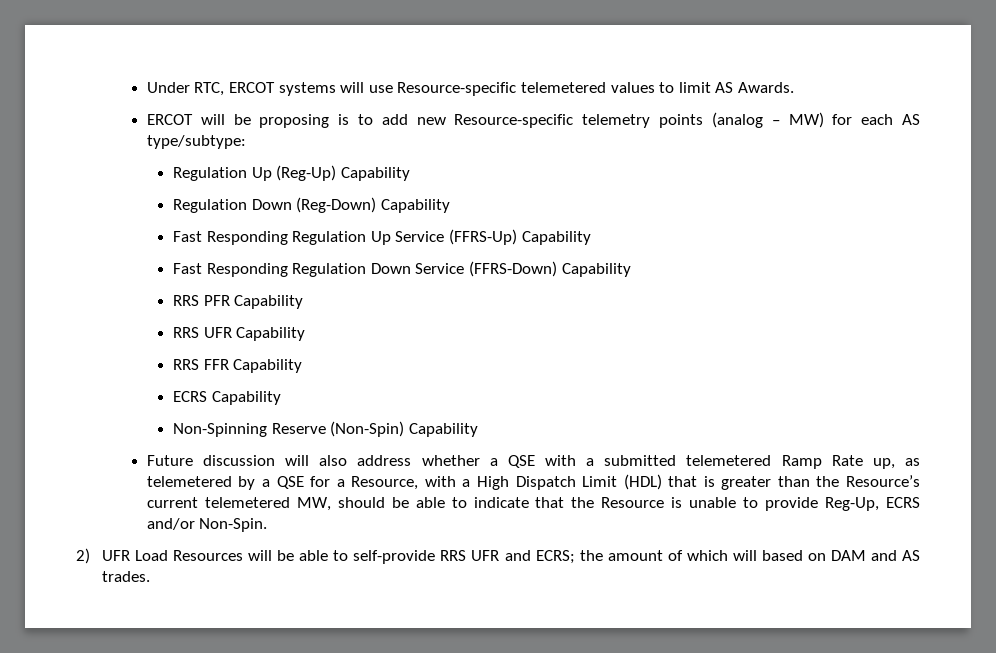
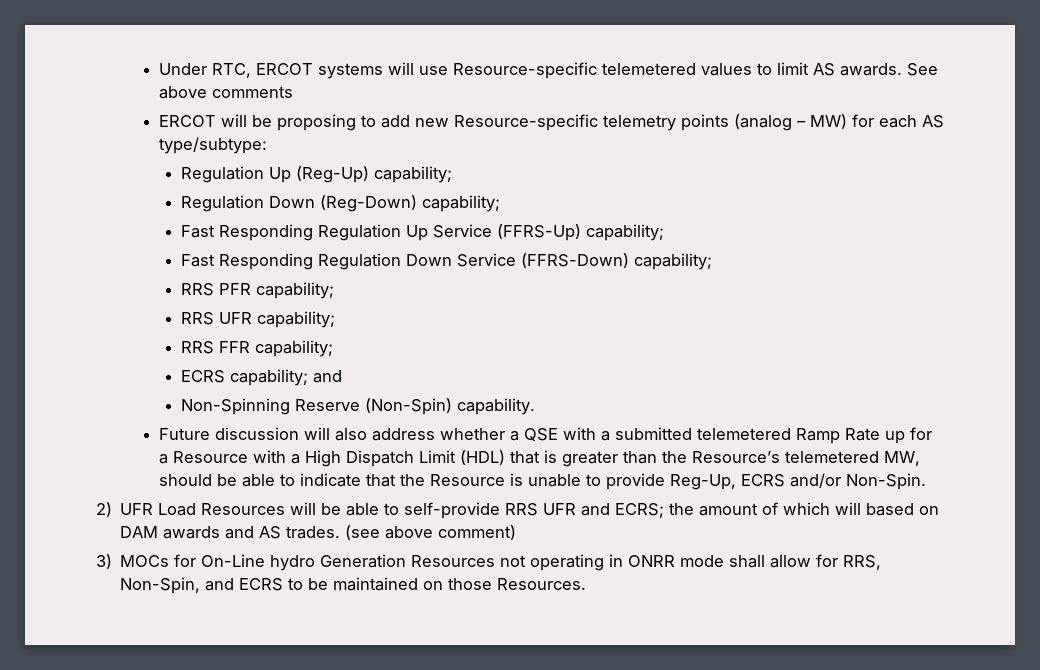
[737,82,794,93] Awards. -> [839,63,938,76] [158,86,293,99] awards. See above comments
[338,114,350,125] is -> (356, 122) none
[340,167,410,181] Capability -> [373,166,452,183] capability;
[380,199,450,213] Capability -> [421,195,500,212] capability;
[521,231,591,245] Capability -> [585,224,664,241] capability;
[561,263,631,277] Capability -> [633,253,712,270] capability;
[234,295,304,309] [172,327,306,341] Capability // RRS UFR Capability -> [255,282,334,299] [180,311,335,328] capability; // RRS UFR capability;
[233,359,303,373] [172,391,281,405] Capability // ECRS Capability -> [254,340,333,357] [180,369,342,386] capability; // ECRS capability; and
[408,423,478,437] Capability -> [456,398,535,415] capability.
[872,458,920,469] [146,476,304,490] up, as telemetered by a QSE -> [884,431,905,444] up
[351,476,419,490] Resource, -> [172,451,248,463] Resource
[146,497,198,508] current -> (780, 457) none
(866, 555) none -> [163,526,221,539] awards
(151, 576) none -> [345,525,517,540] [96,554,882,571] [120,577,587,594] (see above comment) // 3) MOCs for On-Line hydro Generation Resources not operating in ONRR mode shall allow for RRS, Non-Spin, and ECRS to be maintained on those Resources.

